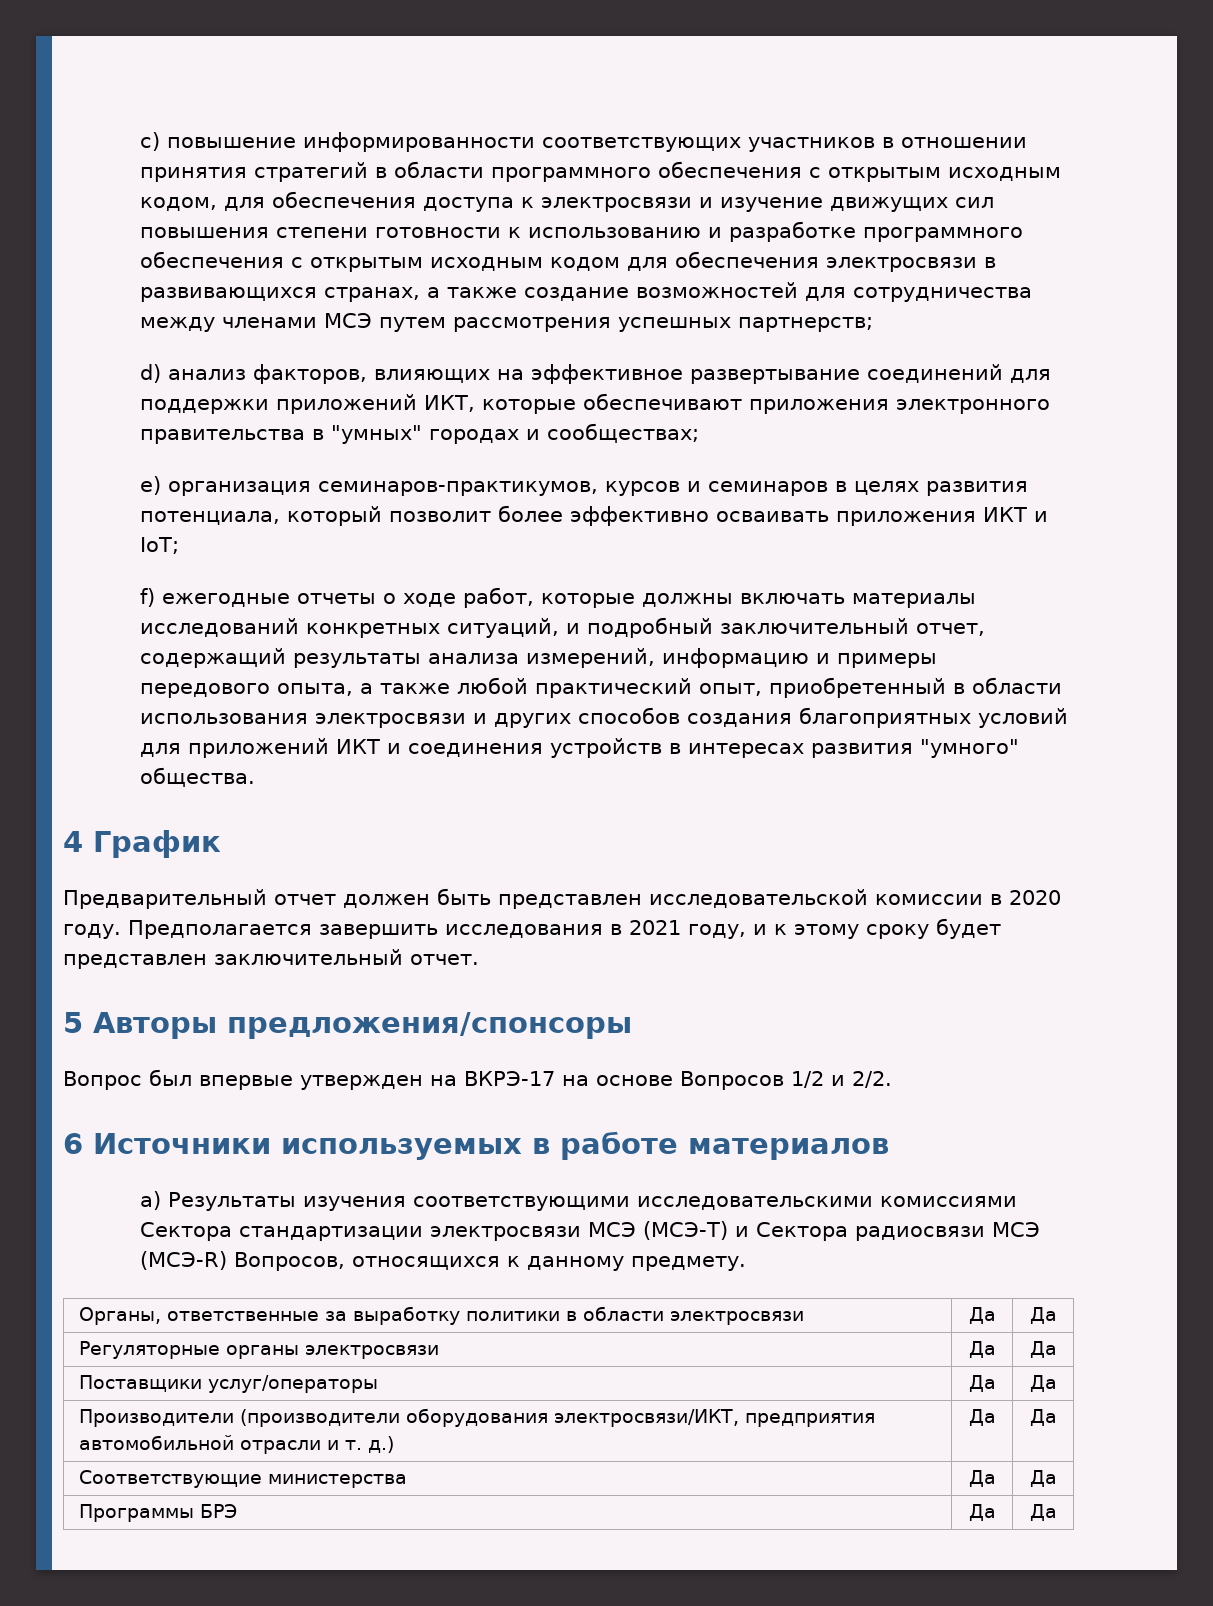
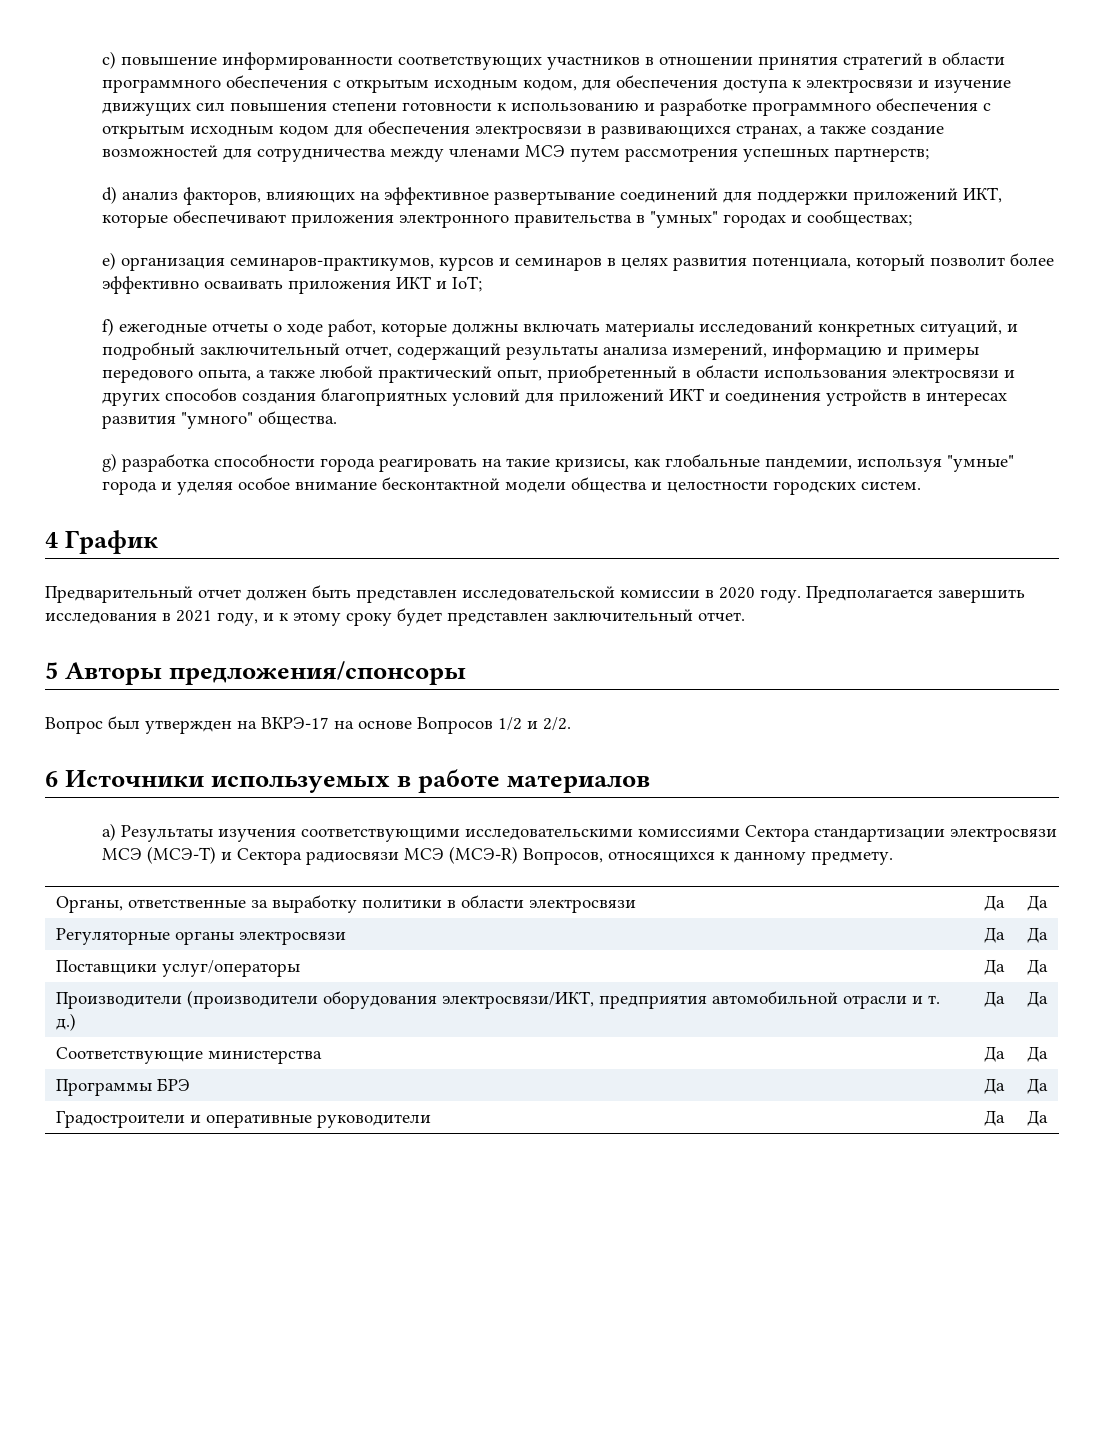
(256, 777) none -> [101,453,1014,472] [101,477,921,495] // g) разработка способности города реагировать на такие кризисы, как глобальные пандемии, используя "умные" города и уделяя особое внимание бесконтактной модели общества и целостности городских систем.
[199,1075,293,1090] впервые -> (140, 722) none
(1057, 1512) none -> [55,1110,431,1128] [984,1110,1005,1126] [1027,1110,1048,1126] // Градостроители и оперативные руководители | Да | Да

